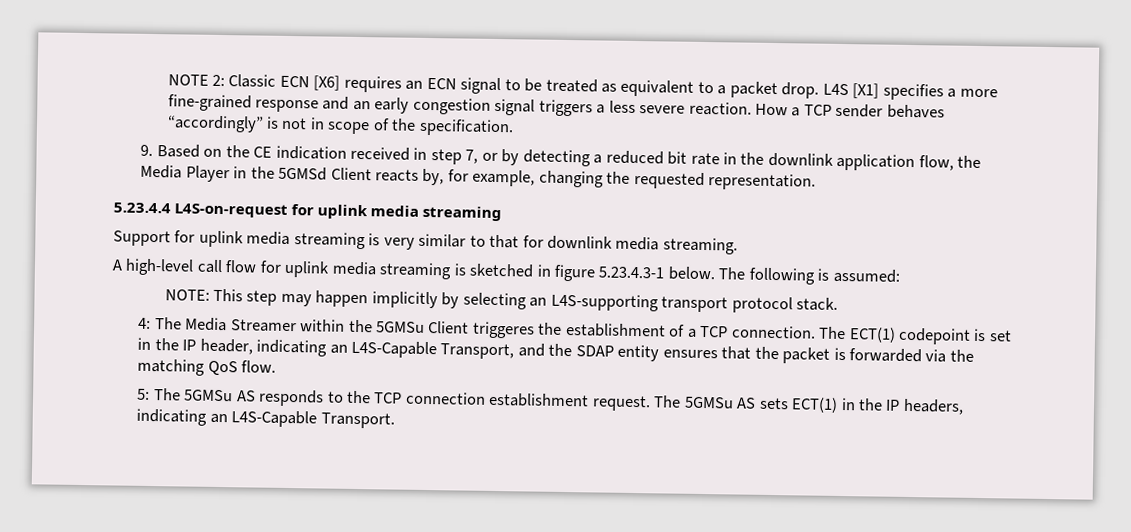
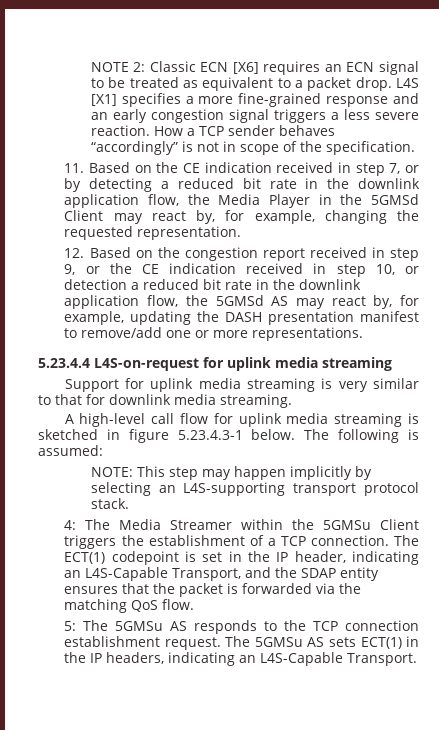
[140,144,154,157] 9. -> [64,163,85,173] 11.
[374,169,419,182] reacts -> [113,211,186,224] may react
(817, 182) none -> [64,247,419,261] [64,263,419,277] [64,279,362,290] [64,295,419,309] [64,311,419,325] [64,327,364,341] // 12. Based on the congestion report received in step 9, or the CE indication received in step 10, or detection a reduced bit rate in the downlink application flow, the 5GMSd AS may react by, for example, updating the DASH presentation manifest to remove/add one or more representations.
[471,321,535,339] triggeres -> [64,535,117,549] triggers

